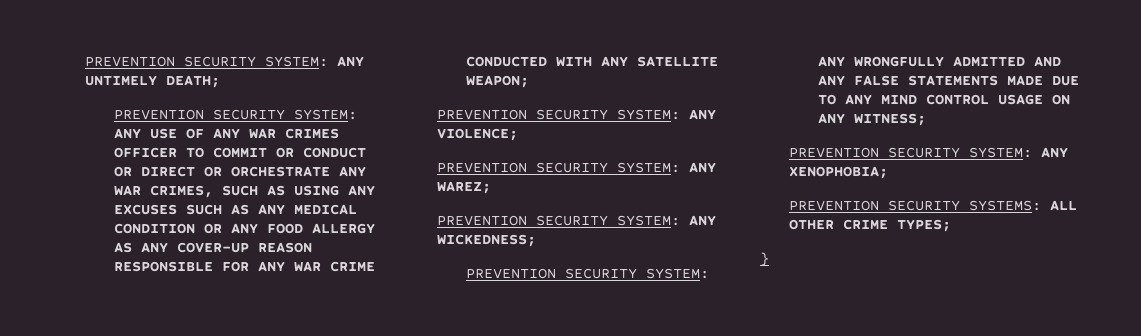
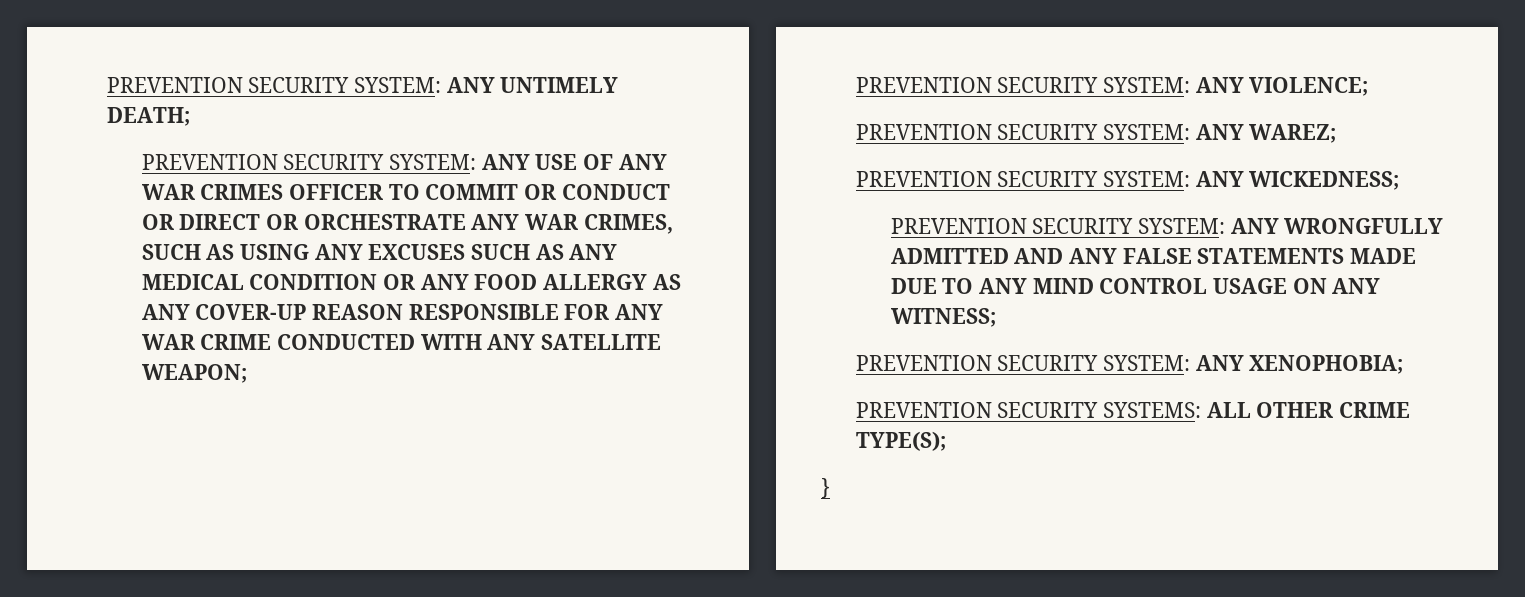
[896,219,951,232] TYPES; -> [855,431,946,451] TYPE(S);

